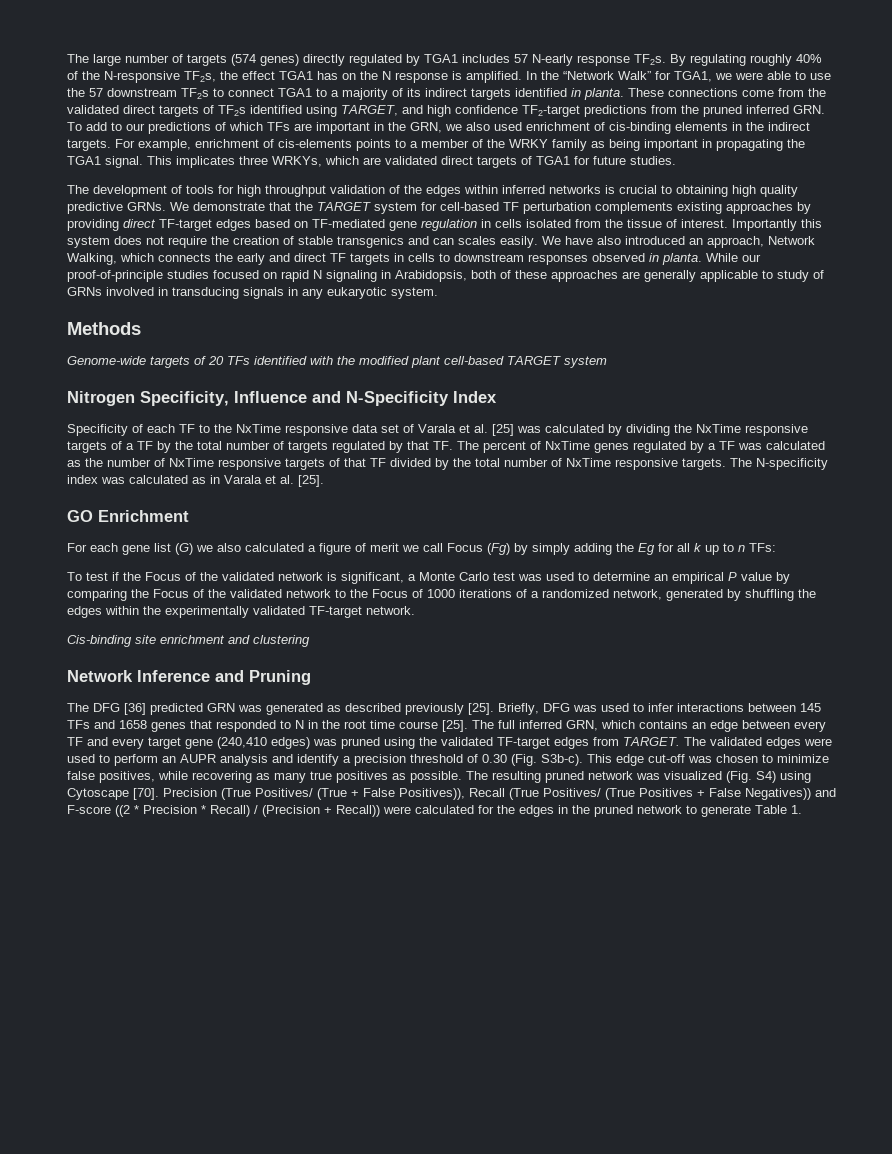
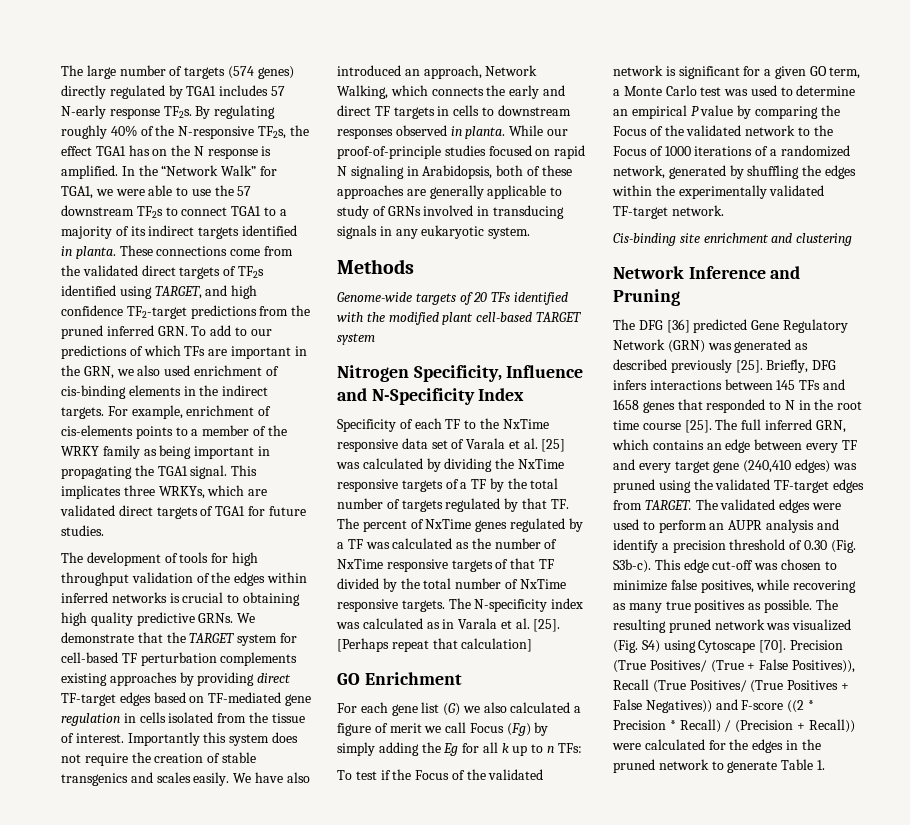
[433,238,454,245] can -> (153, 777) none
(324, 481) none -> [337,638,533,652] [Perhaps repeat that calculation]
[341,572,404,584] significant, -> [678,66,861,79] significant for a given GO term,
[207,703,235,712] GRN -> [751,319,848,333] [613,339,705,353] Gene Regulatory Network (GRN)
[573,703,674,712] was used to infer -> [613,380,647,390] infers

